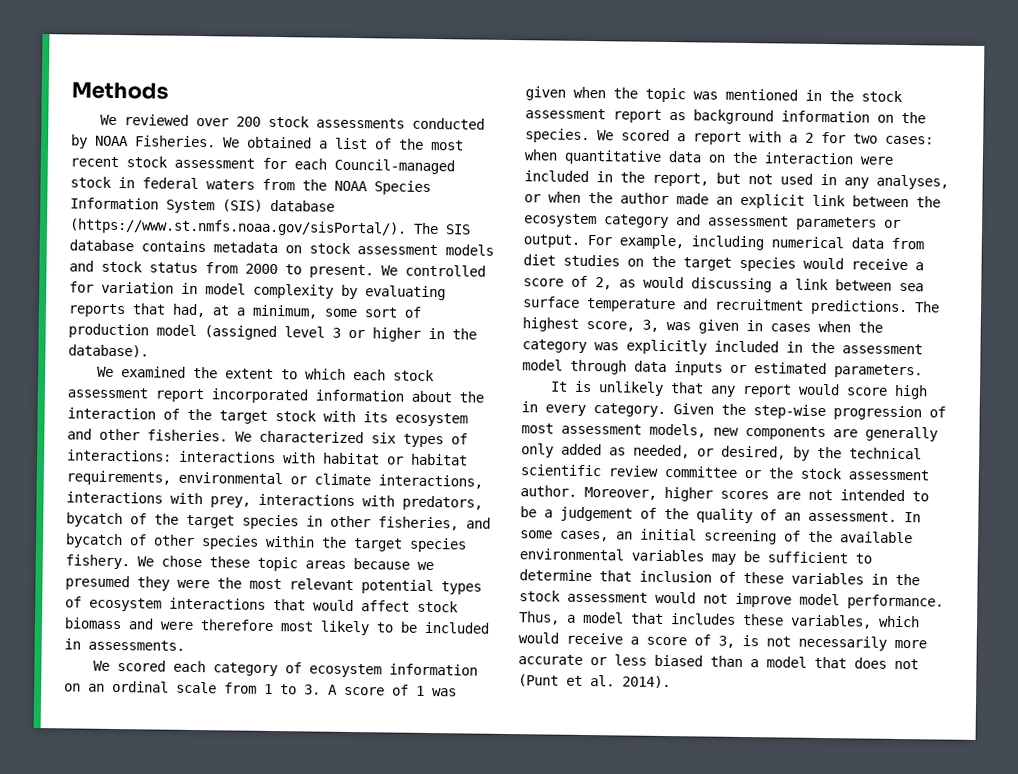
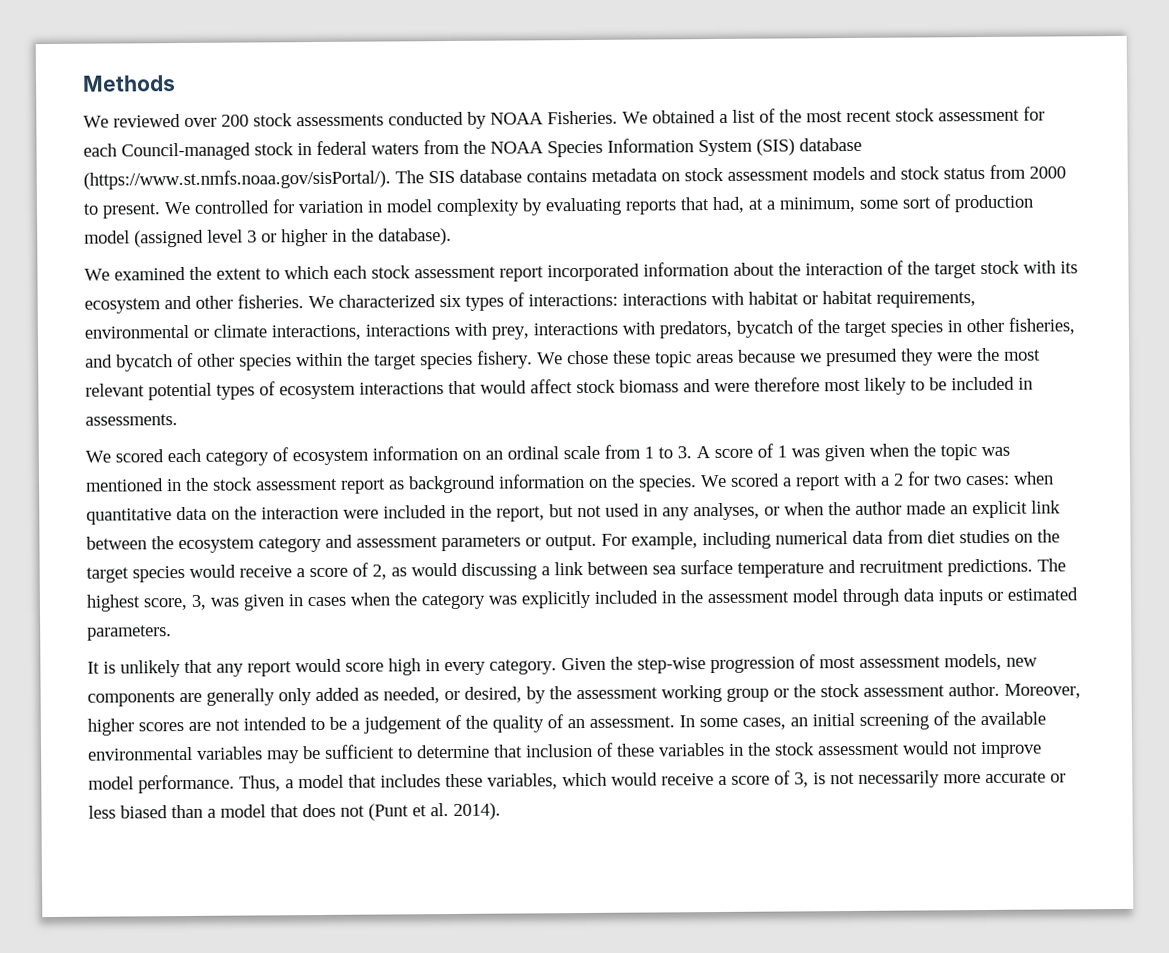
[849,447,922,460] [520,464,738,478] technical scientific review committee -> [576,684,769,703] assessment working group

